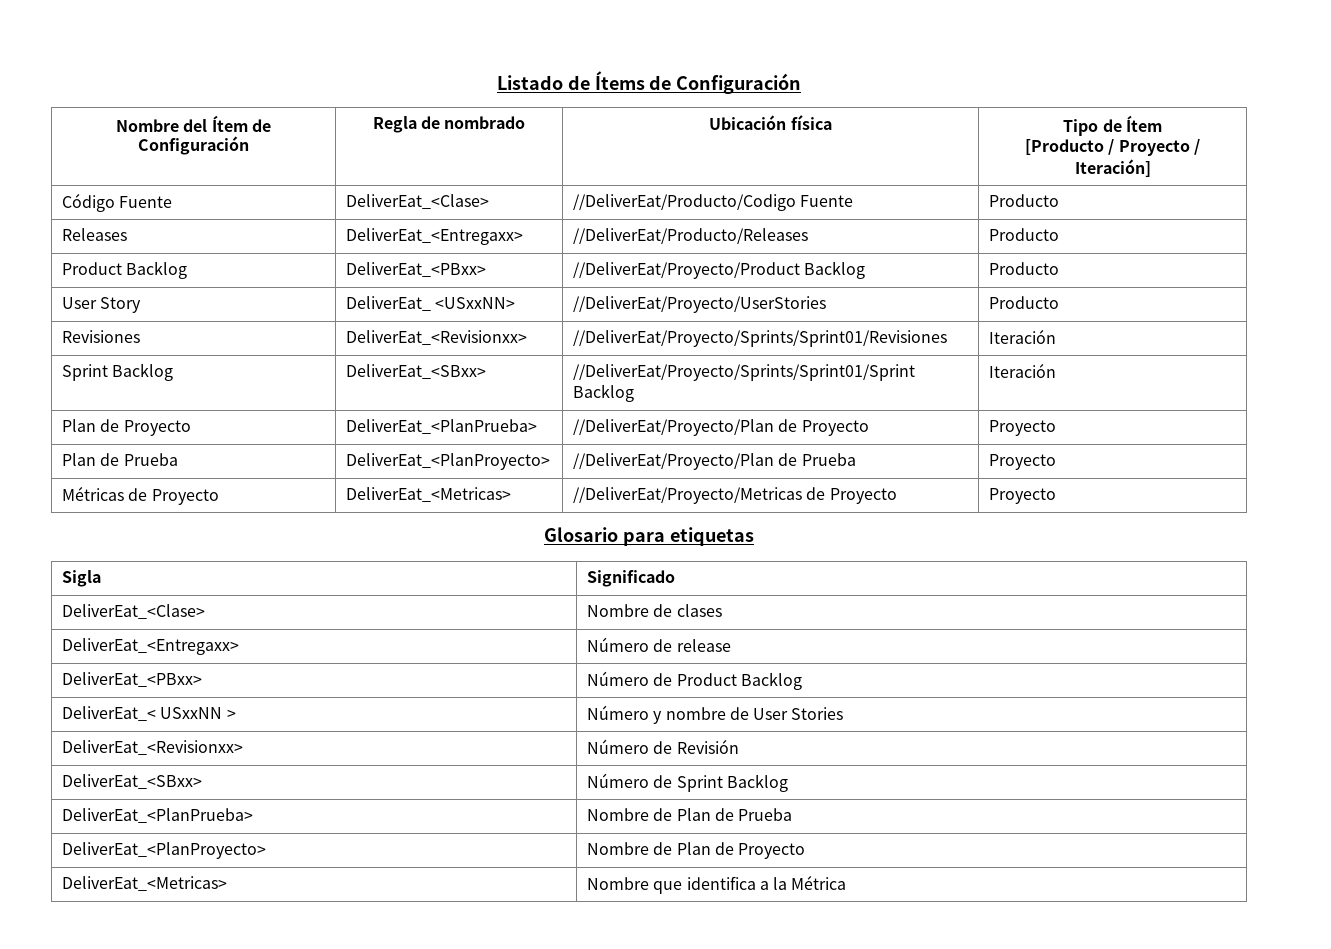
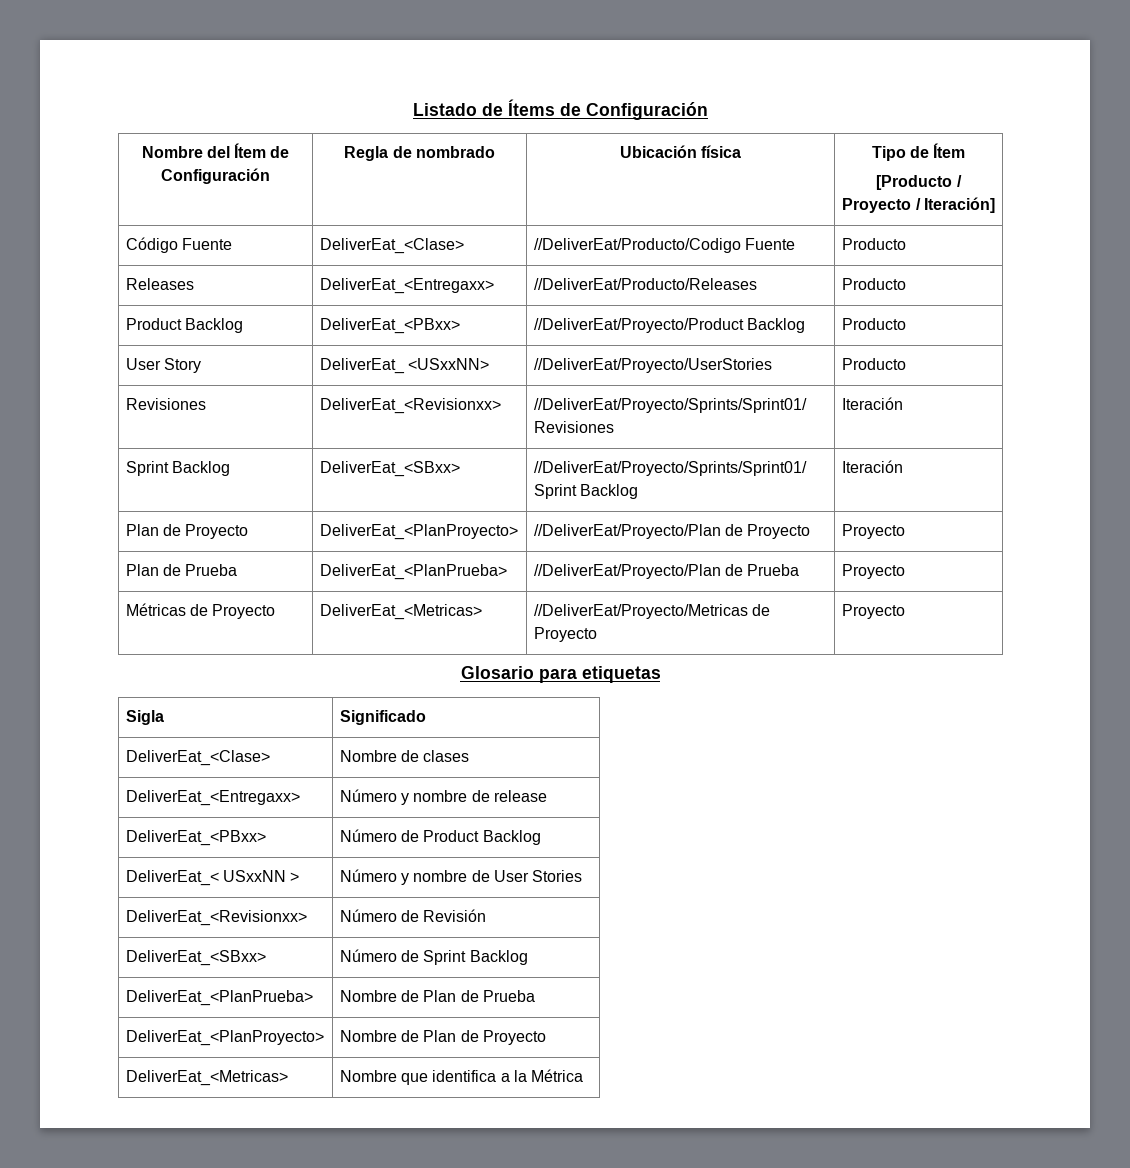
[345,419,537,434] DeliverEat_<PlanPrueba> -> [319,524,518,540] DeliverEat_<PlanProyecto>
[345,453,550,470] DeliverEat_<PlanProyecto> -> [319,564,507,580] DeliverEat_<PlanPrueba>
(649, 644) none -> [401,790,468,805] y nombre

